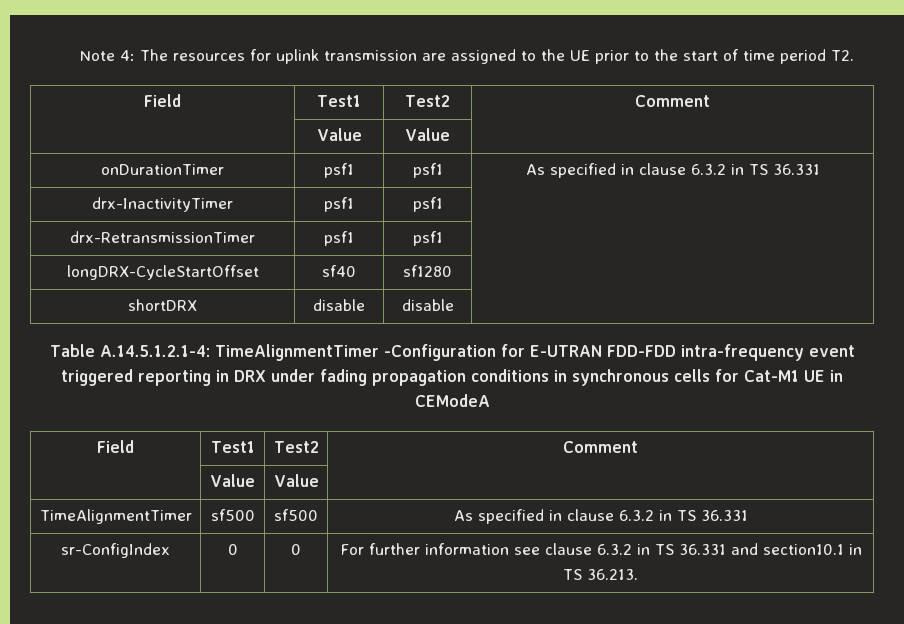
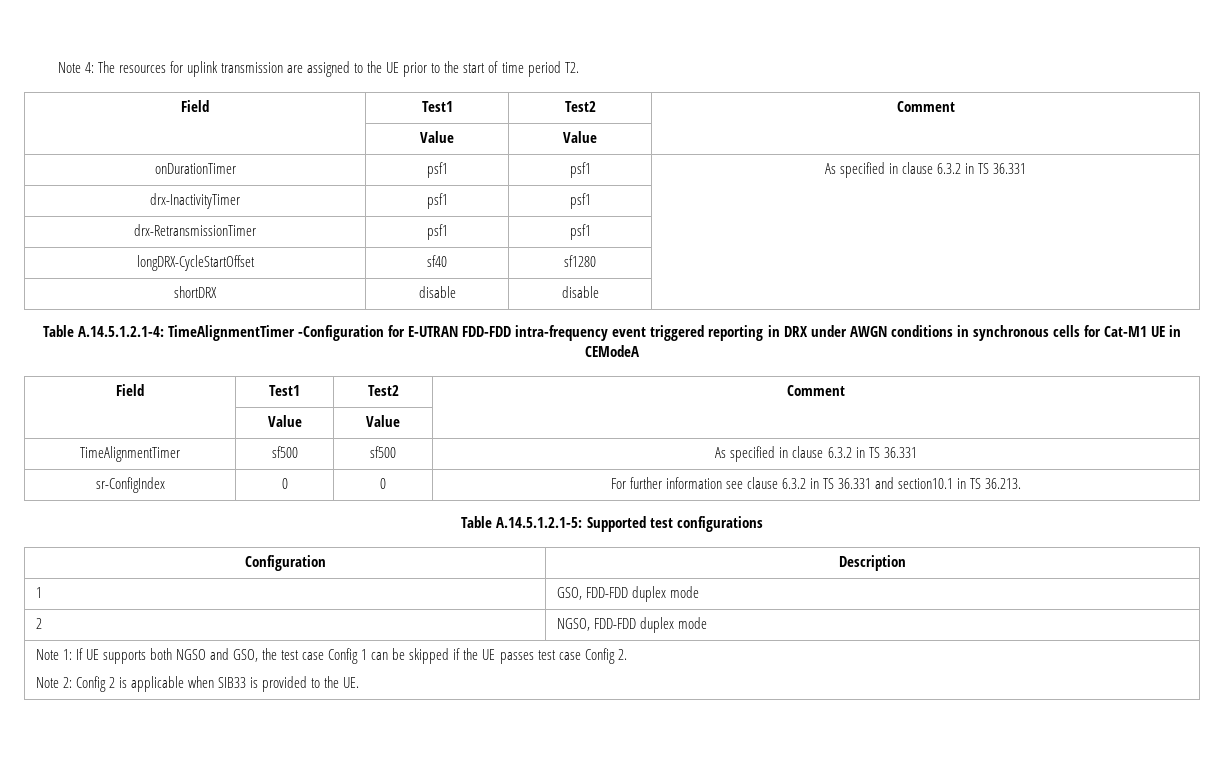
[320,369,466,386] fading propagation -> [849,326,887,337] AWGN
(638, 574) none -> [461,516,763,532] [244,555,326,571] [839,555,906,571] [35,587,42,598] [556,586,699,602] [35,618,42,629] [556,617,707,633] [35,648,627,664] [35,676,360,692] // Table A.14.5.1.2.1-5: Supported test configurations // Configuration | Description // 1 | GSO, FDD-FDD duplex mode // 2 | NGSO, FDD-FDD duplex mode // Note 1: If UE supports both NGSO and GSO, the test case Config 1 can be skipped if the UE passes test case Config 2. // Note 2: Config 2 is applicable when SIB33 is provided to the UE.

